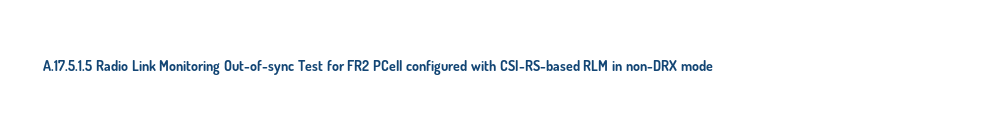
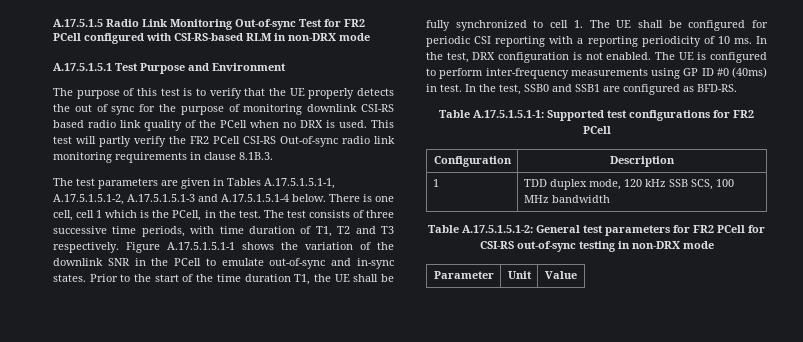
(713, 65) none -> [53,63,286,74] [53,88,394,99] [53,104,395,115] [53,120,394,131] [53,136,395,147] [53,152,273,163] [53,178,335,189] [53,194,394,205] [53,210,394,221] [53,226,394,237] [53,242,394,253] [53,258,394,269] [53,274,394,285] [426,20,768,31] [426,36,767,47] [426,52,767,63] [426,67,767,79] [426,84,737,95] [439,110,754,121] [582,126,611,134] [433,156,512,167] [610,156,675,167] [432,179,439,187] [523,179,734,190] [523,195,610,203] [428,225,765,236] [479,241,714,252] [433,271,494,279] [507,271,532,279] [545,271,577,279] // A.17.5.1.5.1 Test Purpose and Environment // The purpose of this test is to verify that the UE properly detects the out of sync for the purpose of monitoring downlink CSI-RS based radio link quality of the PCell when no DRX is used. This test will partly verify the FR2 PCell CSI-RS Out-of-sync radio link monitoring requirements in clause 8.1B.3. // The test parameters are given in Tables A.17.5.1.5.1-1, A.17.5.1.5.1-2, A.17.5.1.5.1-3 and A.17.5.1.5.1-4 below. There is one cell, cell 1 which is the PCell, in the test. The test consists of three successive time periods, with time duration of T1, T2 and T3 respectively. Figure A.17.5.1.5.1-1 shows the variation of the downlink SNR in the PCell to emulate out-of-sync and in-sync states. Prior to the start of the time duration T1, the UE shall be fully synchronized to cell 1. The UE shall be configured for periodic CSI reporting with a reporting periodicity of 10 ms. In the test, DRX configuration is not enabled. The UE is configured to perform inter-frequency measurements using GP ID #0 (40ms) in test. In the test, SSB0 and SSB1 are configured as BFD-RS. // Table A.17.5.1.5.1-1: Supported test configurations for FR2 PCell // Configuration | Description // 1 | TDD duplex mode, 120 kHz SSB SCS, 100 MHz bandwidth // Table A.17.5.1.5.1-2: General test parameters for FR2 PCell for CSI-RS out-of-sync testing in non-DRX mode // Parameter | Unit | Value

